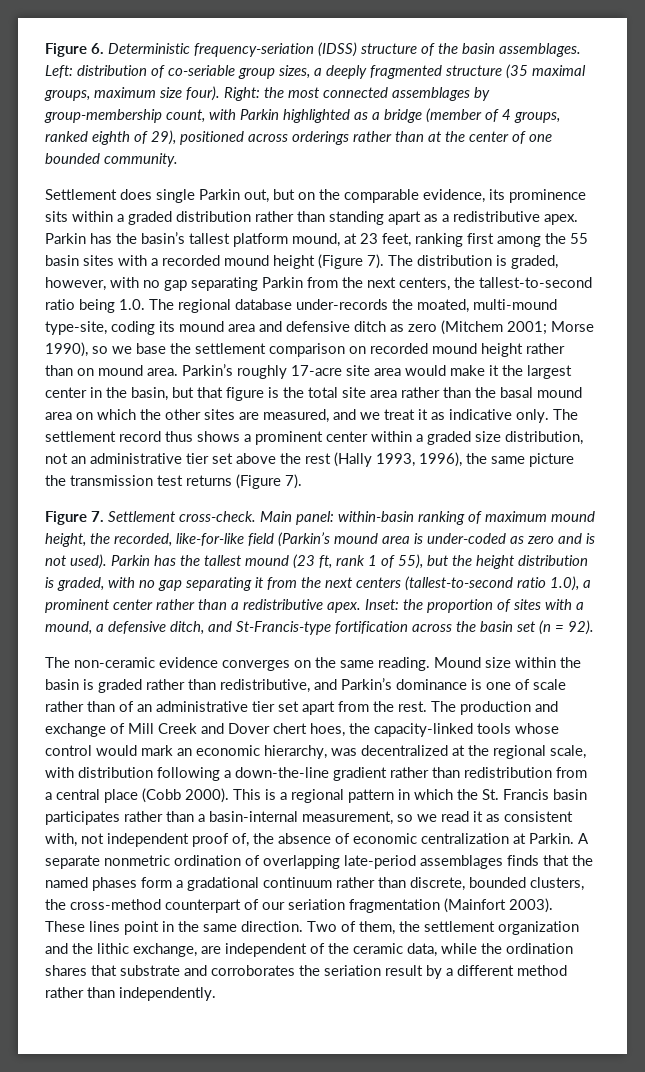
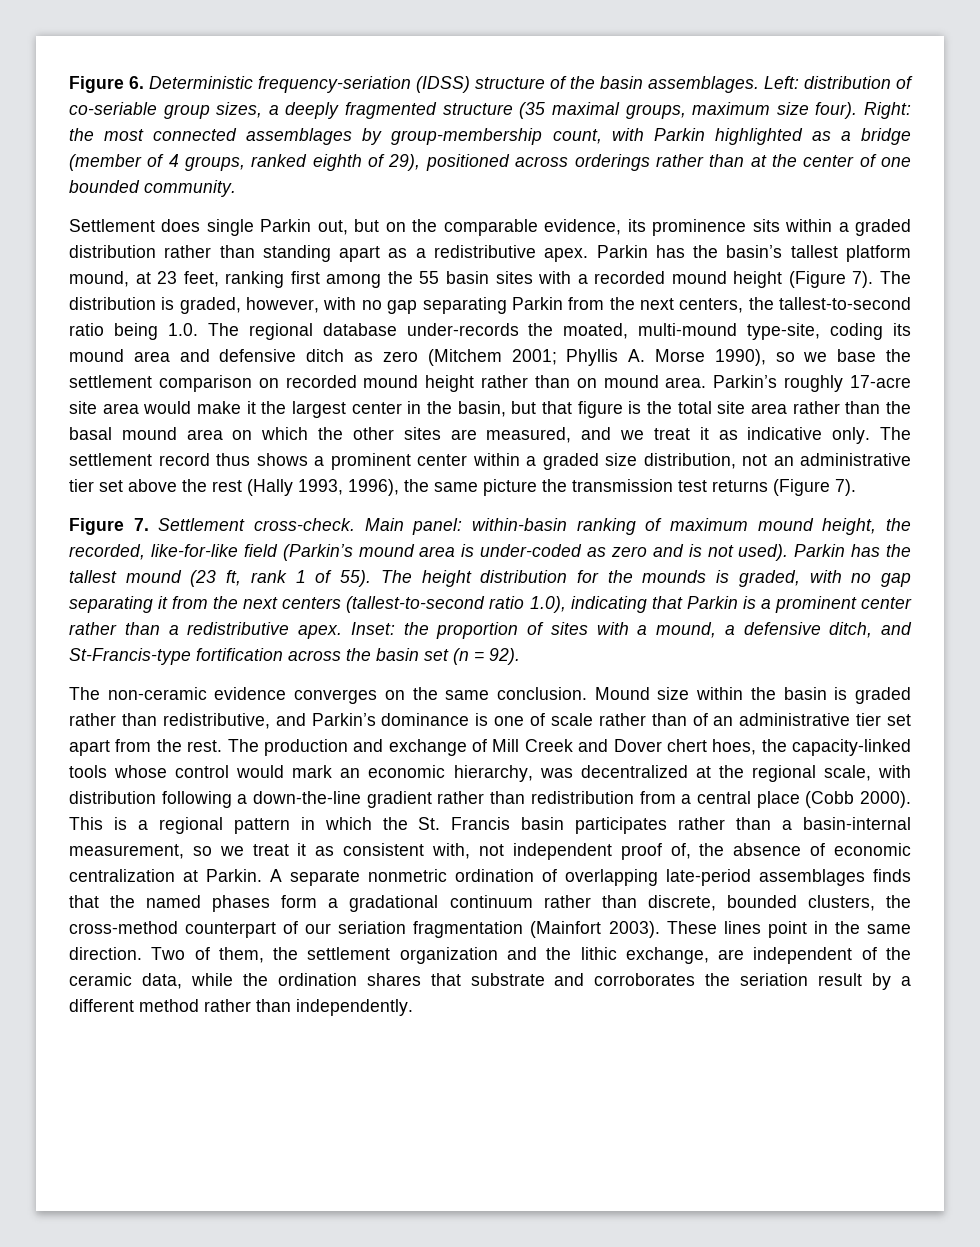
(547, 328) none -> [566,349,646,366] Phyllis A.
[398,554,588,569] 55), but the height distribution -> [340,570,707,587] 55). The height distribution for the mounds
(579, 583) none -> [570,596,756,613] indicating that Parkin is
[378,657,430,671] reading. -> [497,687,587,700] conclusion.
[441,811,469,822] read -> [252,844,289,856] treat

